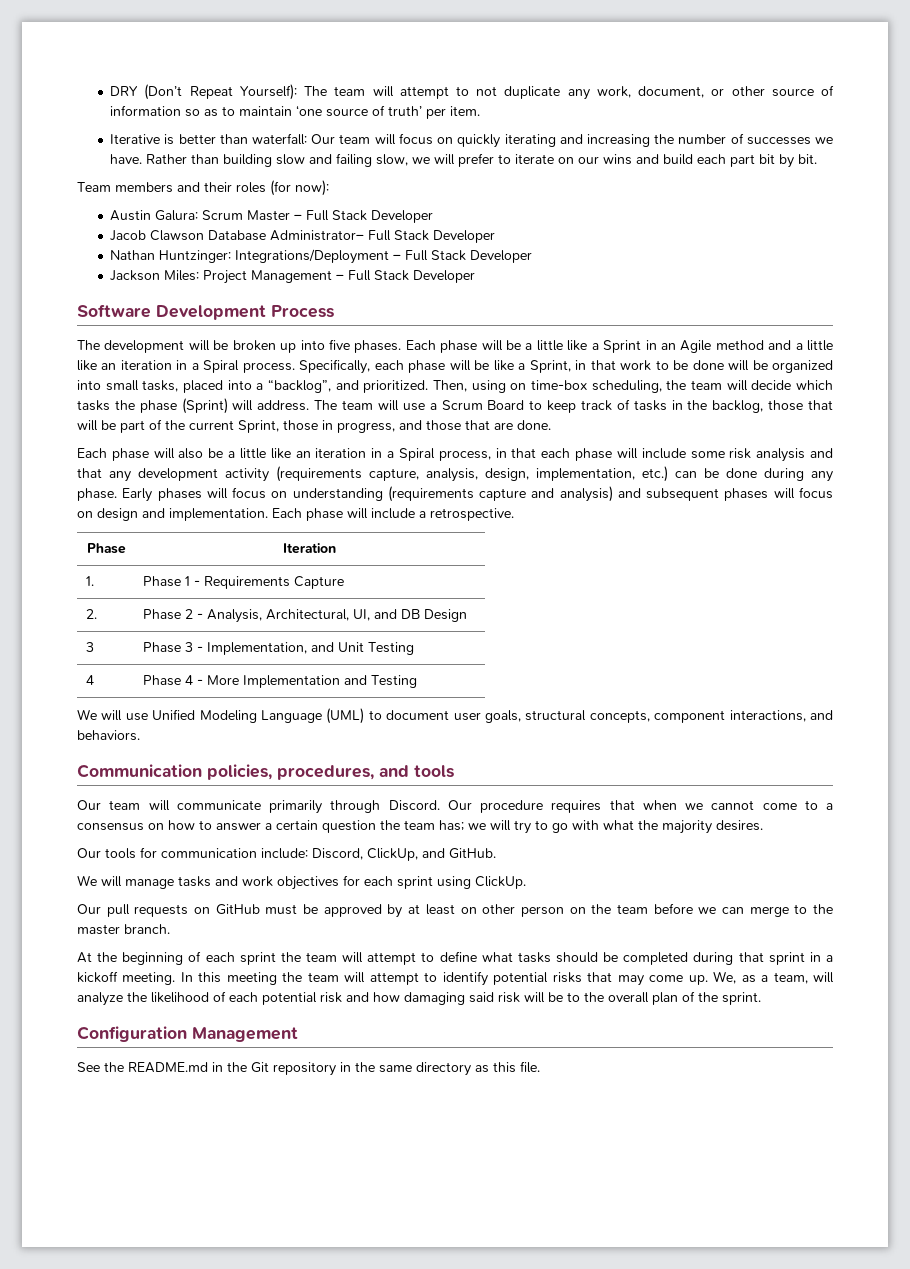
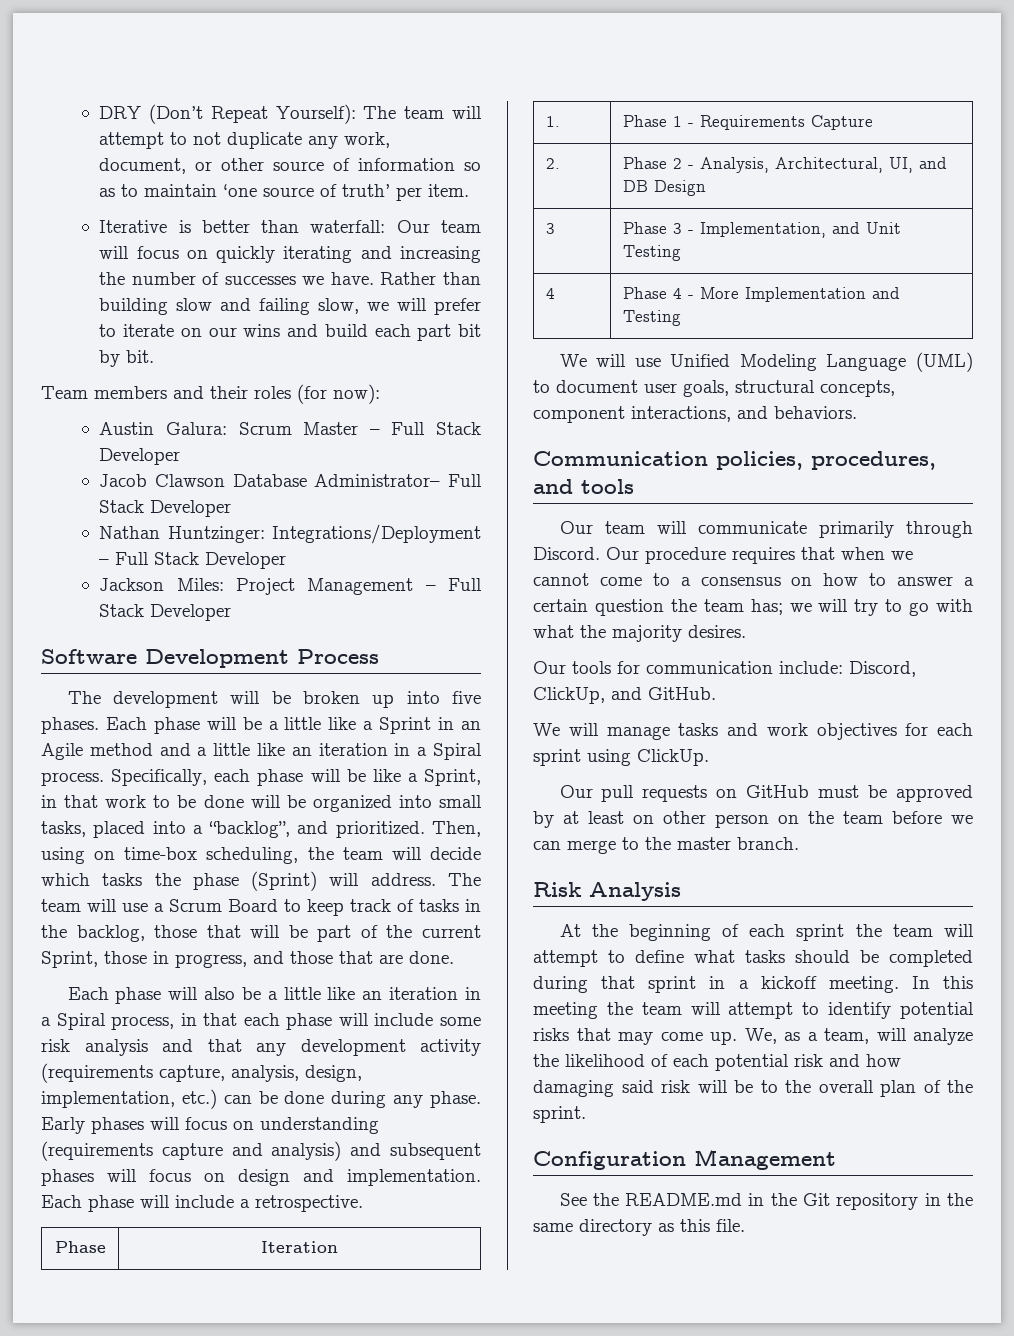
(170, 929) none -> [533,882,681,901] // Risk Analysis

